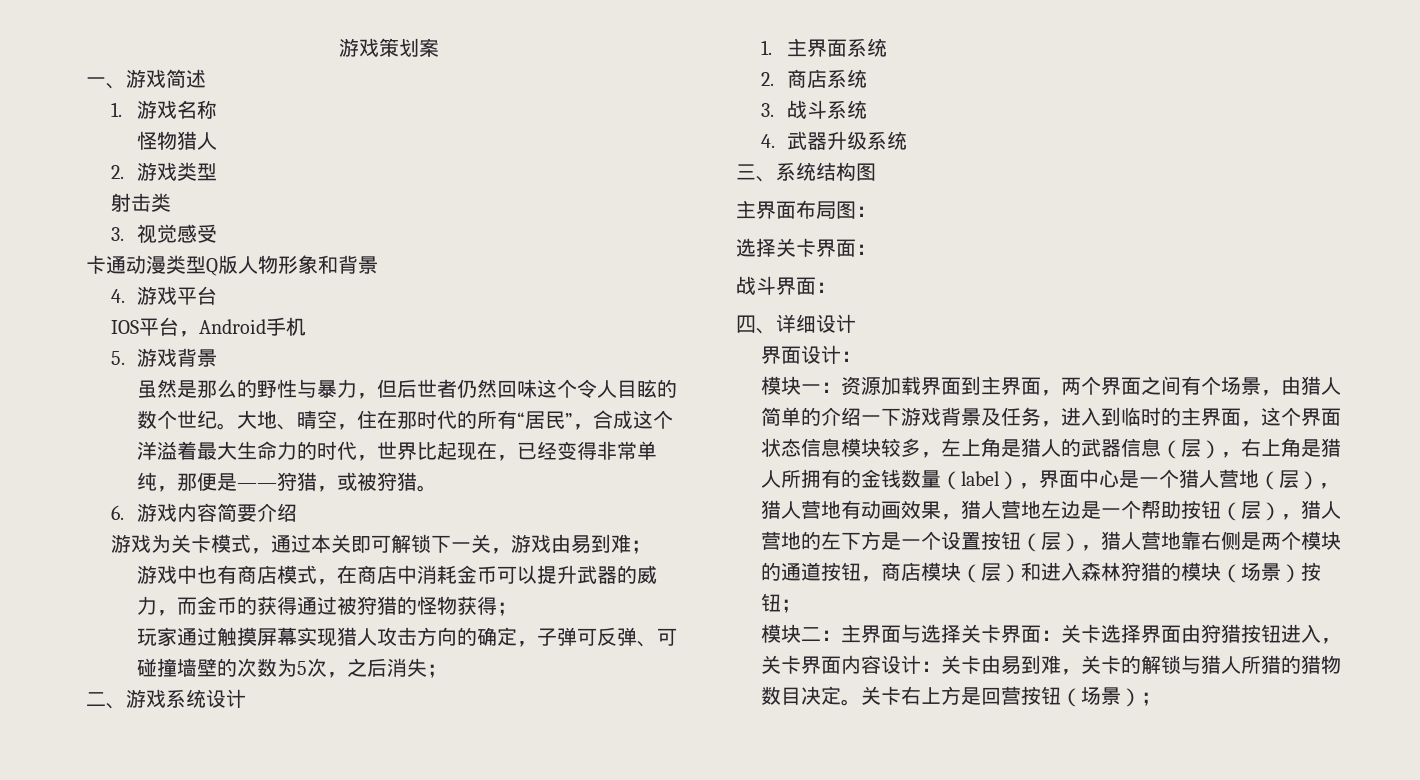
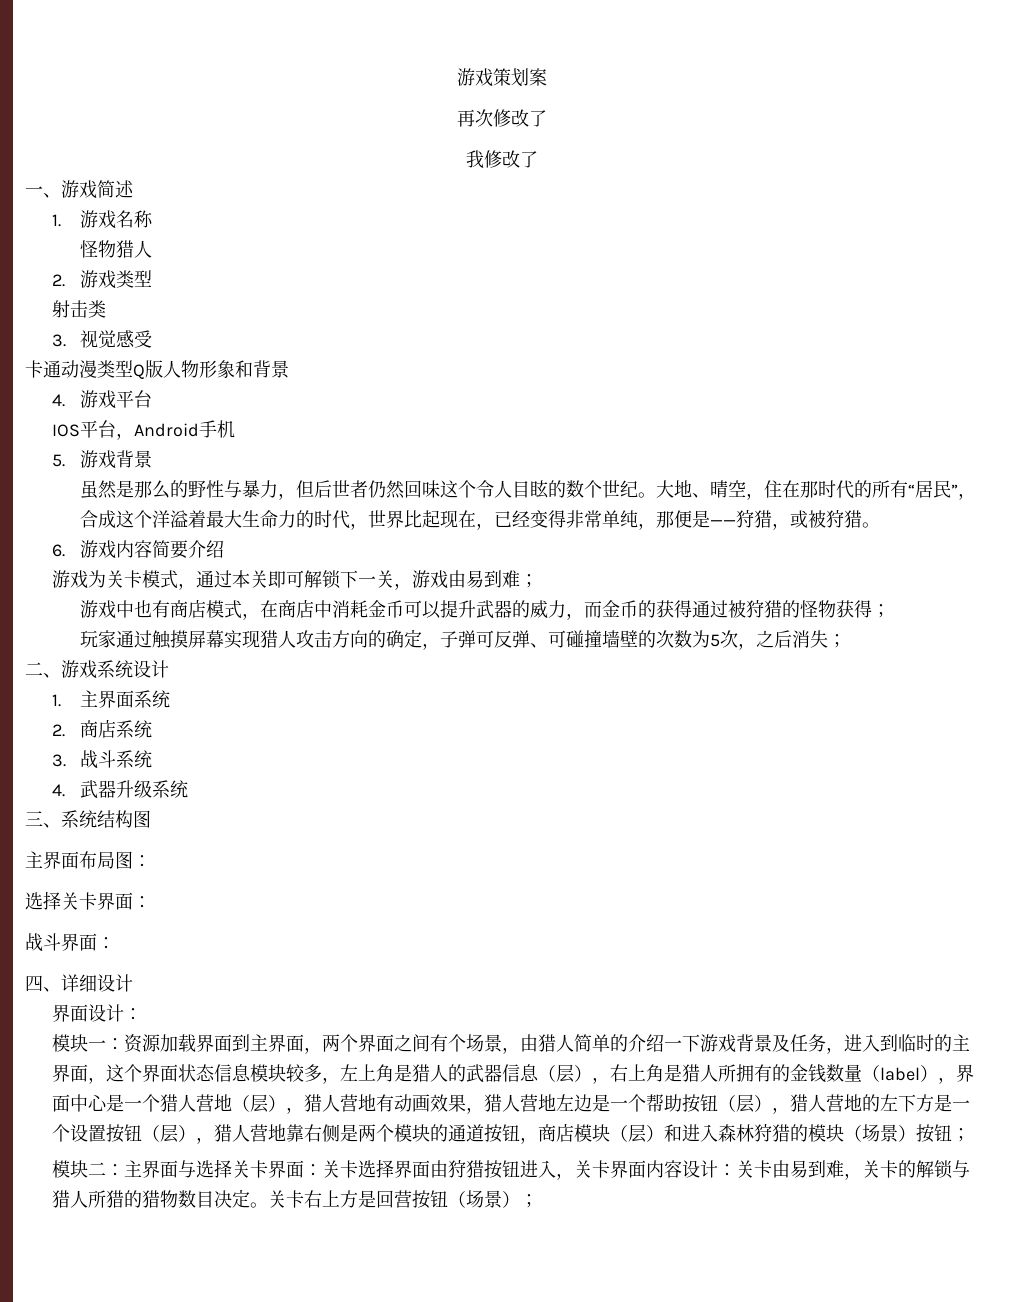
(439, 47) none -> [457,109,547,127] [466,150,538,168] // 再次修改了 // 我修改了

